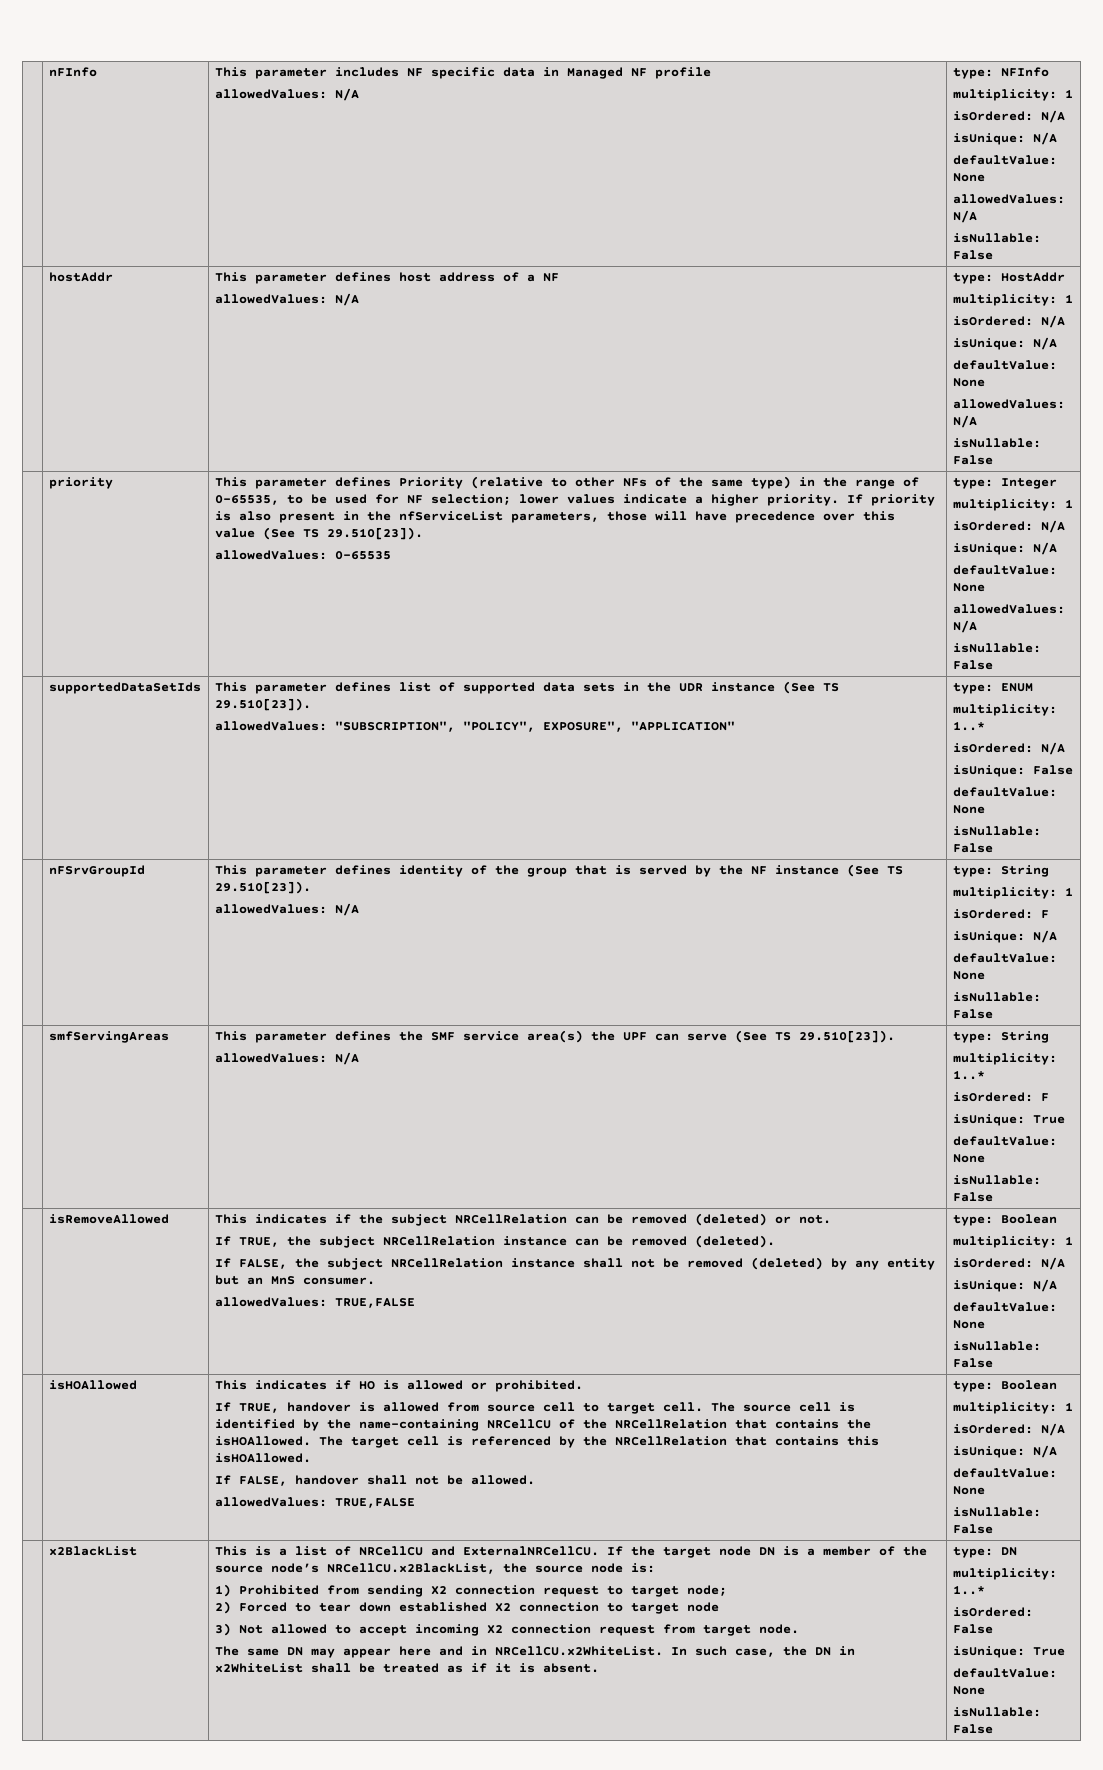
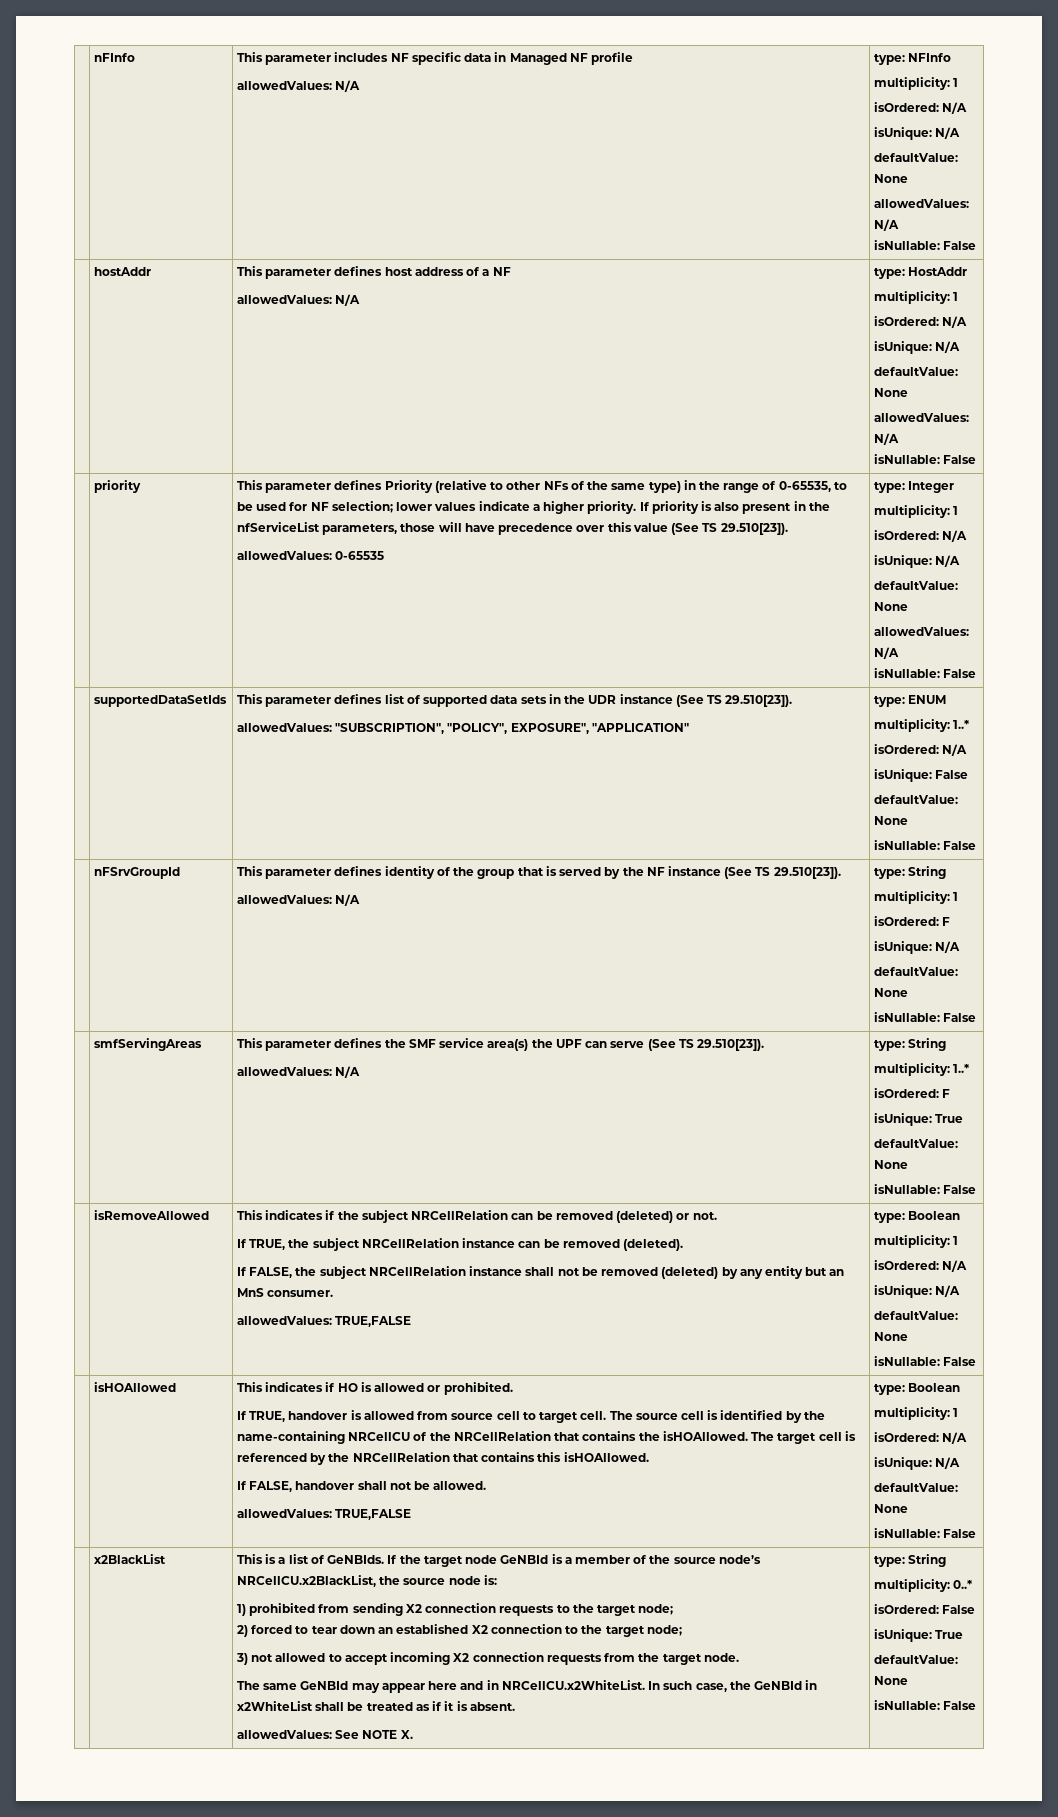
[358,1546,599,1556] NRCellCU and ExternalNRCellCU. -> [327,1555,385,1564] GeNBIds.
[758,1547,775,1556] DN -> [500,1555,549,1564] GeNBId
[238,1585,319,1595] Prohibited -> [249,1603,316,1616] prohibited
[542,1586,623,1597] request to -> [499,1604,594,1616] requests to the
[238,1602,287,1612] Forced -> [251,1625,293,1634] forced
(391, 1607) none -> [378,1627,394,1634] an
[630,1602,719,1614] target node -> [581,1625,682,1637] the target node;
[238,1625,263,1634] Not -> [251,1654,274,1662] not
[598,1624,695,1636] request from -> [546,1653,660,1665] requests from the
[286,1647,303,1656] DN -> [300,1681,349,1690] GeNBId
[814,1647,831,1656] DN -> [753,1681,802,1690] GeNBId
[952,1547,1017,1558] [952,1568,1057,1580] [952,1585,985,1595] | type: DN // multiplicity: 1..* -> [236,1730,413,1739] [873,1554,947,1567] [873,1579,974,1592] // allowedValues: See NOTE X. | type: String // multiplicity: 0..*

